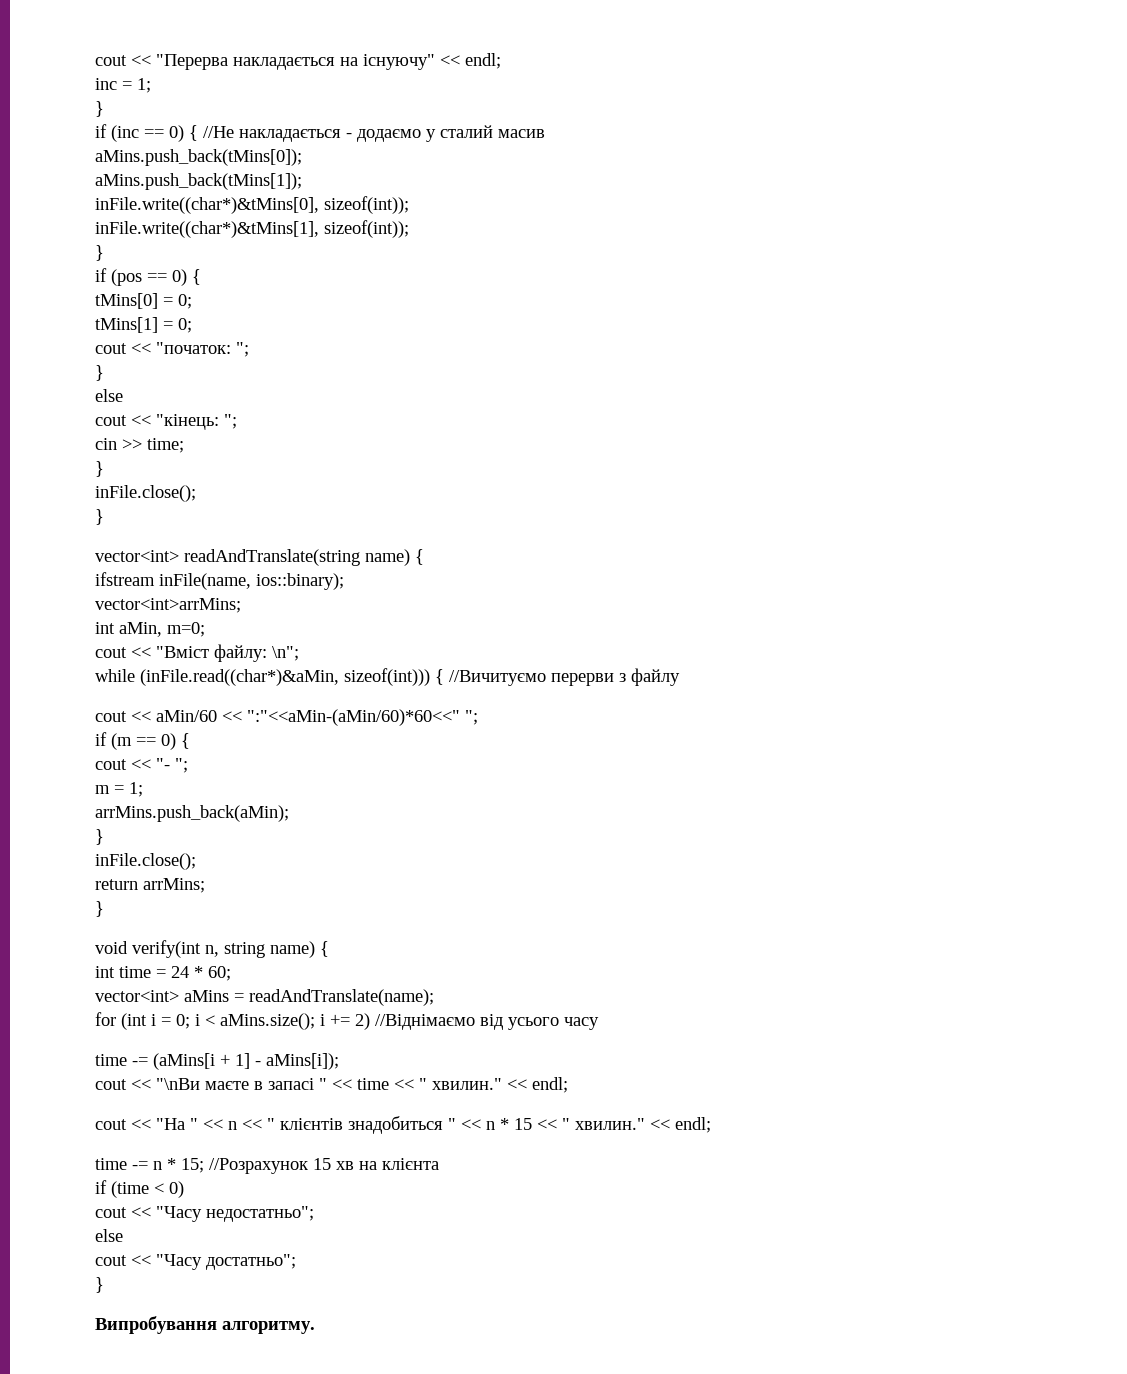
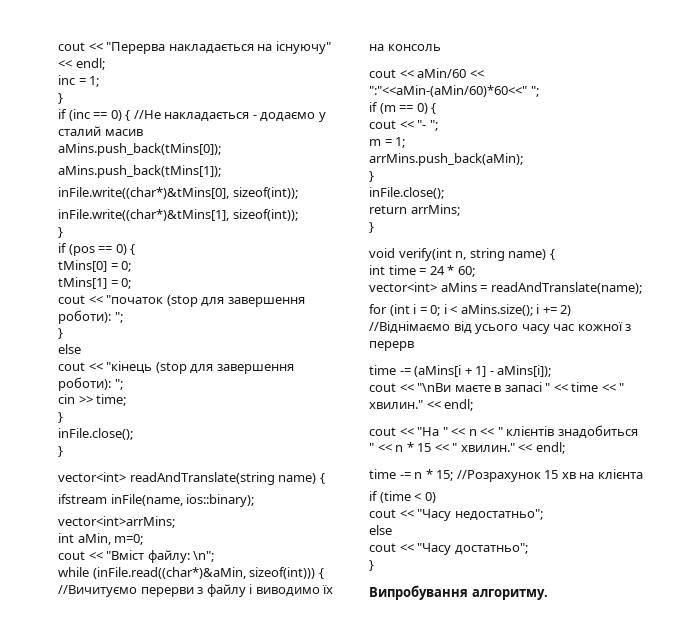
[156,342,231,354] "початок: -> [106,295,305,307] [58,310,111,324] "початок (stop для завершення роботи):
[156,414,219,430] "кiнець: -> [106,361,294,374] [58,377,111,391] "кiнець (stop для завершення роботи):
(680, 677) none -> [249,584,334,597] [369,44,441,51] і виводимо їх на консоль
(599, 1023) none -> [553,322,632,331] [369,341,414,351] час кожної з перерв

